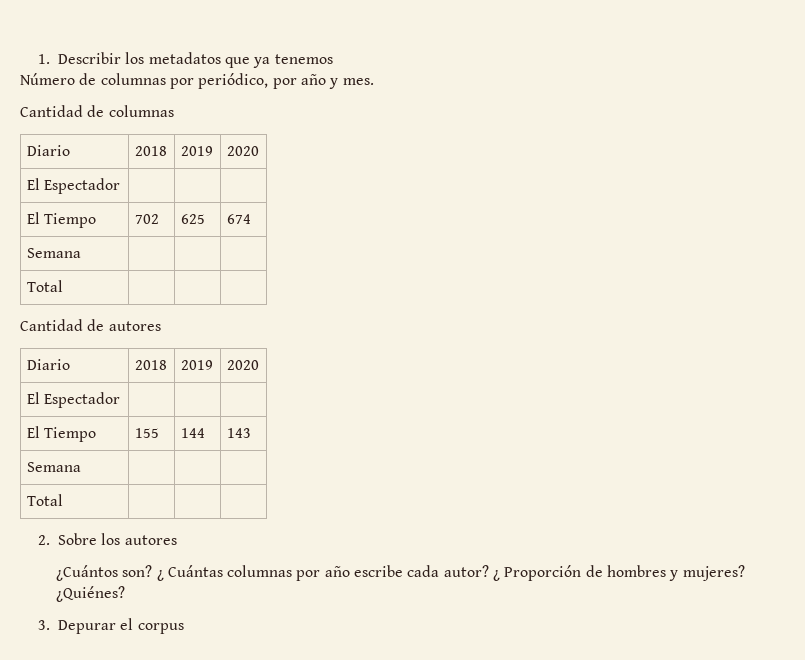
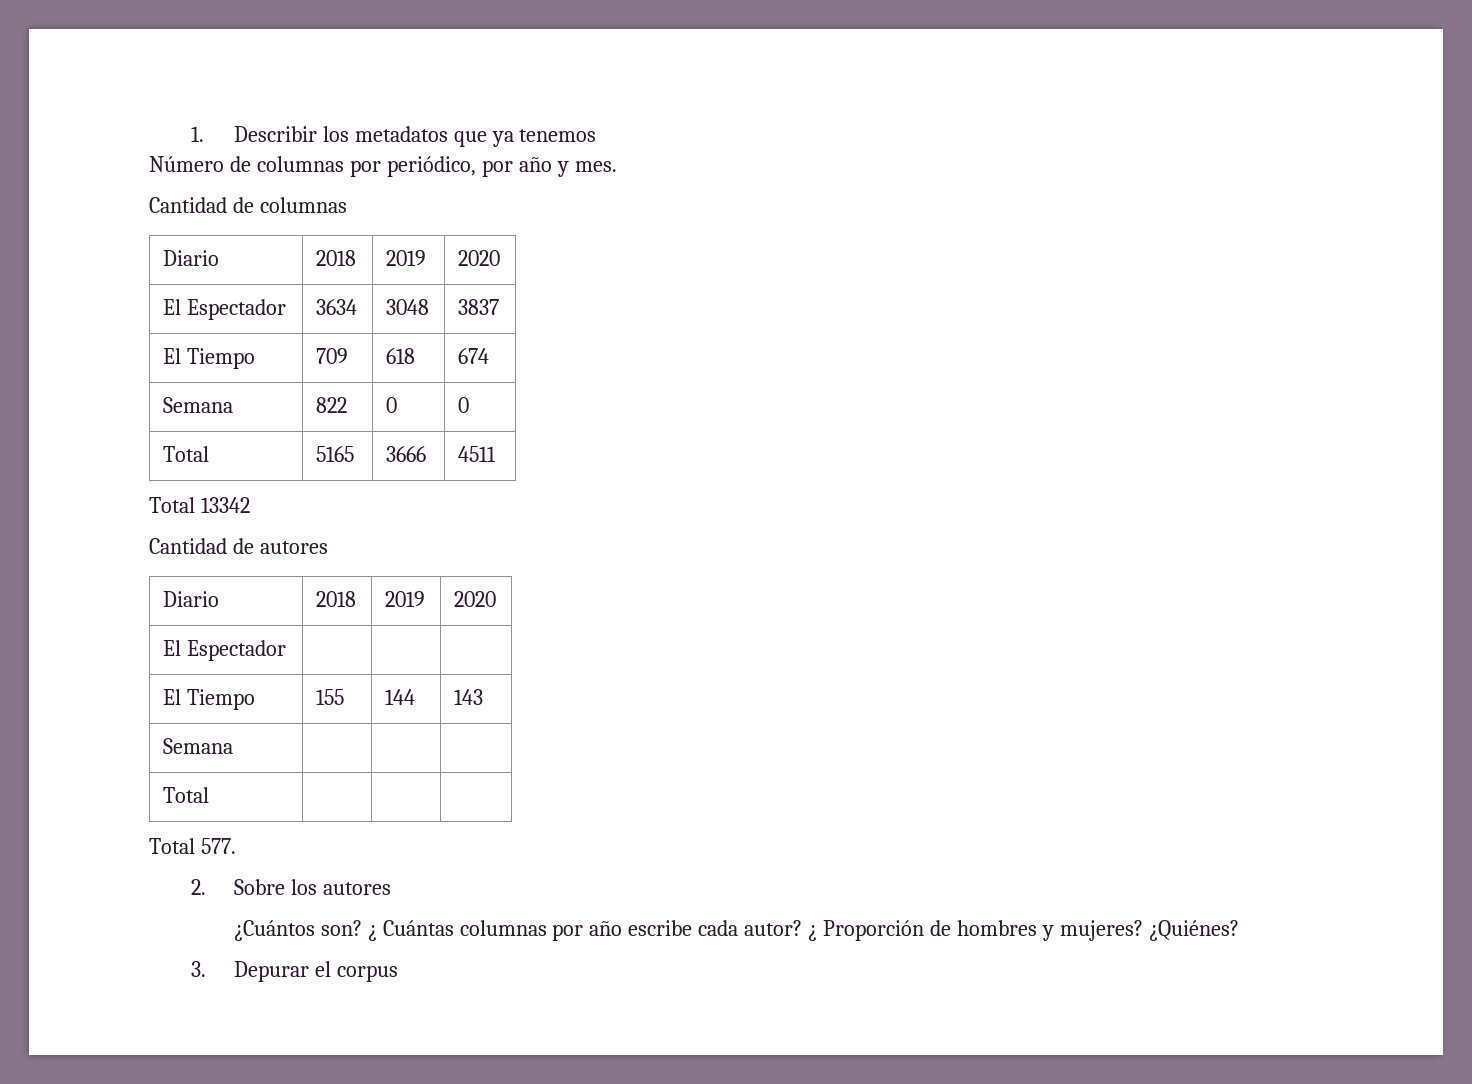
[26,212,96,228] [134,214,159,224] [180,214,205,224] | | // El Tiempo | 702 | 625 -> [315,299,357,315] [385,299,429,315] [457,299,499,315] [162,348,255,369] [315,348,348,364] [385,348,415,364] 3634 | 3048 | 3837 // El Tiempo | 709 | 618
[26,280,63,292] | | // Total | | | -> [315,397,347,413] [385,397,397,413] [457,397,469,413] [162,446,209,462] [315,446,354,462] [385,446,426,462] [457,446,496,462] [149,497,250,513] 822 | 0 | 0 // Total | 5165 | 3666 | 4511 // Total 13342
(63, 500) none -> [149,838,236,854] // Total 577.

